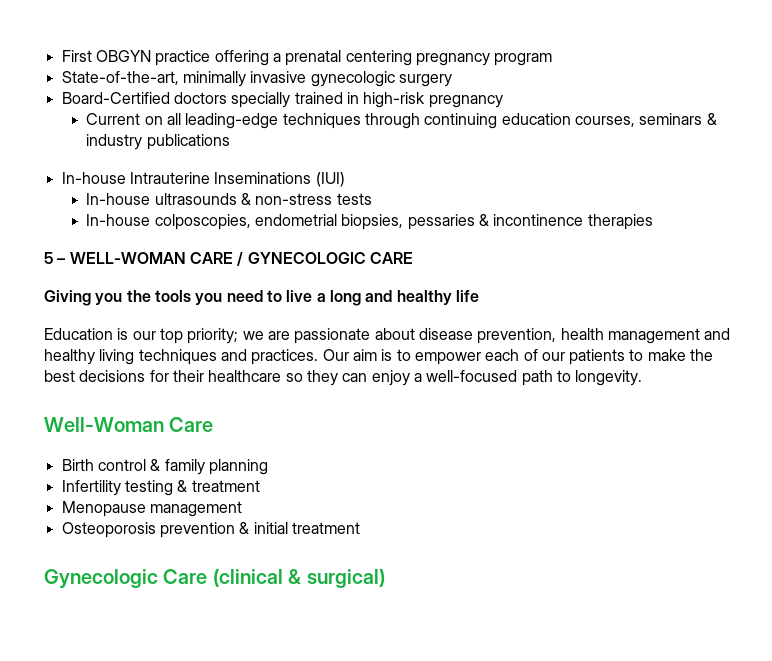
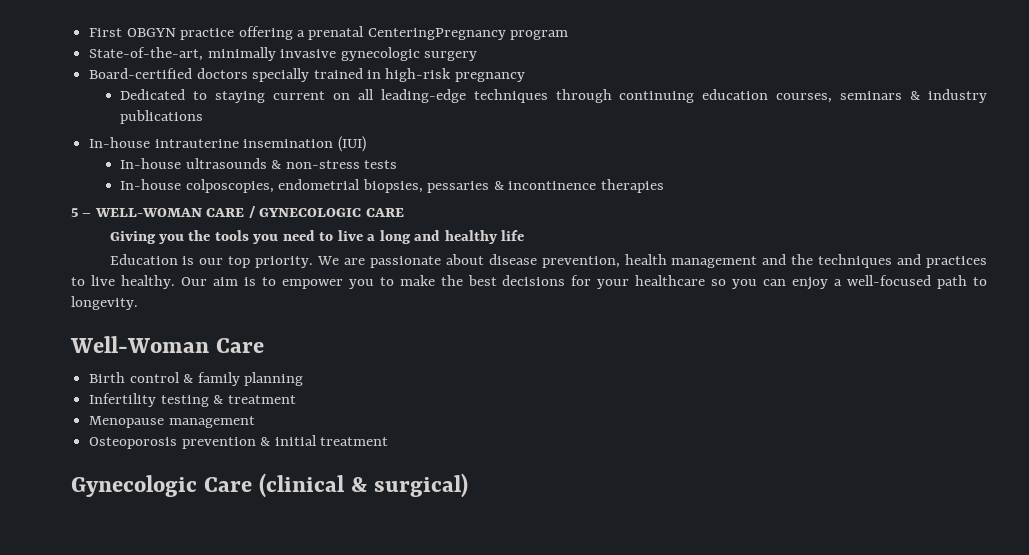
[345,50,490,66] centering pregnancy -> [367,28,506,40] CenteringPregnancy
[61,92,170,104] Board-Certified -> [89,68,193,79] Board-certified
[86,113,141,125] Current -> [120,89,326,103] Dedicated to staying current
[129,172,312,184] Intrauterine Inseminations -> [154,139,334,148] intrauterine insemination
[187,328,264,344] priority; we -> [255,256,340,268] priority. We
[44,349,319,365] healthy living techniques and practices. -> [791,254,987,268] [71,275,175,289] the techniques and practices to live healthy.
[485,349,626,365] each of our patients -> [348,279,374,289] you
[172,370,204,382] their -> [597,279,630,289] your
[306,370,338,386] they -> [732,279,758,289] you

